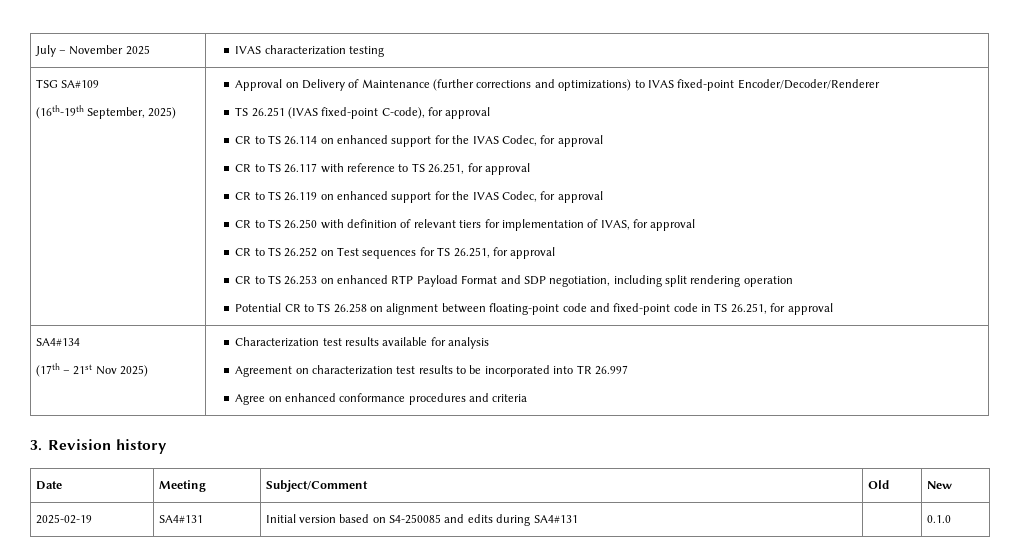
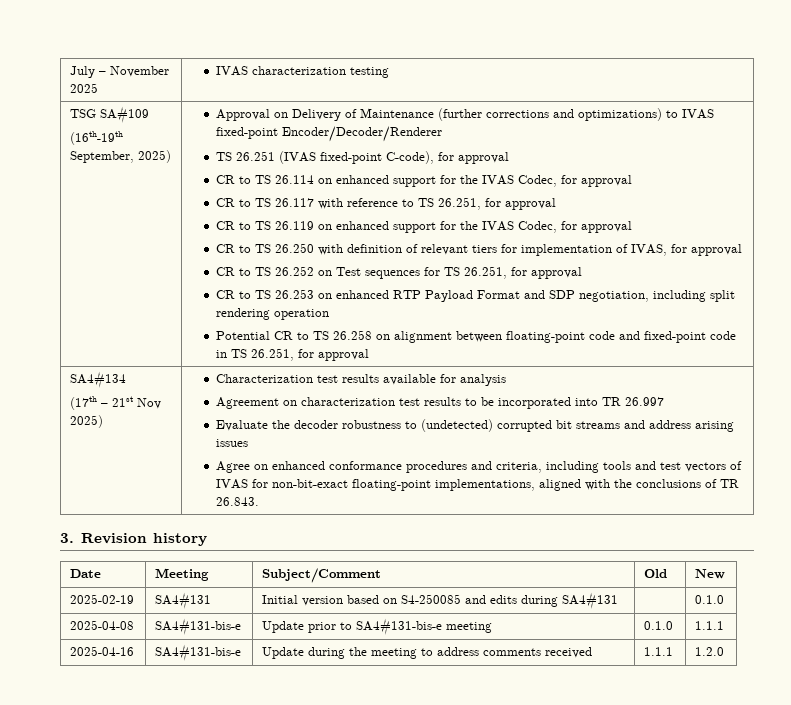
(628, 370) none -> [216,419,735,432] [216,439,249,447] // Evaluate the decoder robustness to (undetected) corrupted bit streams and address arising issues
[492,394,528,402] criteria -> [496,461,743,473] [216,479,740,491] [216,497,260,506] criteria, including tools and test vectors of IVAS for non-bit-exact floating-point implementations, aligned with the conclusions of TR 26.843.
(951, 519) none -> [70,620,135,630] [155,618,242,635] [262,618,493,635] [644,621,674,630] [695,621,725,630] [70,646,135,656] [155,644,242,661] [262,647,593,659] [644,647,674,656] [695,647,725,656] // 2025-04-08 | SA4#131-bis-e | Update prior to SA4#131-bis-e meeting | 0.1.0 | 1.1.1 // 2025-04-16 | SA4#131-bis-e | Update during the meeting to address comments received | 1.1.1 | 1.2.0

